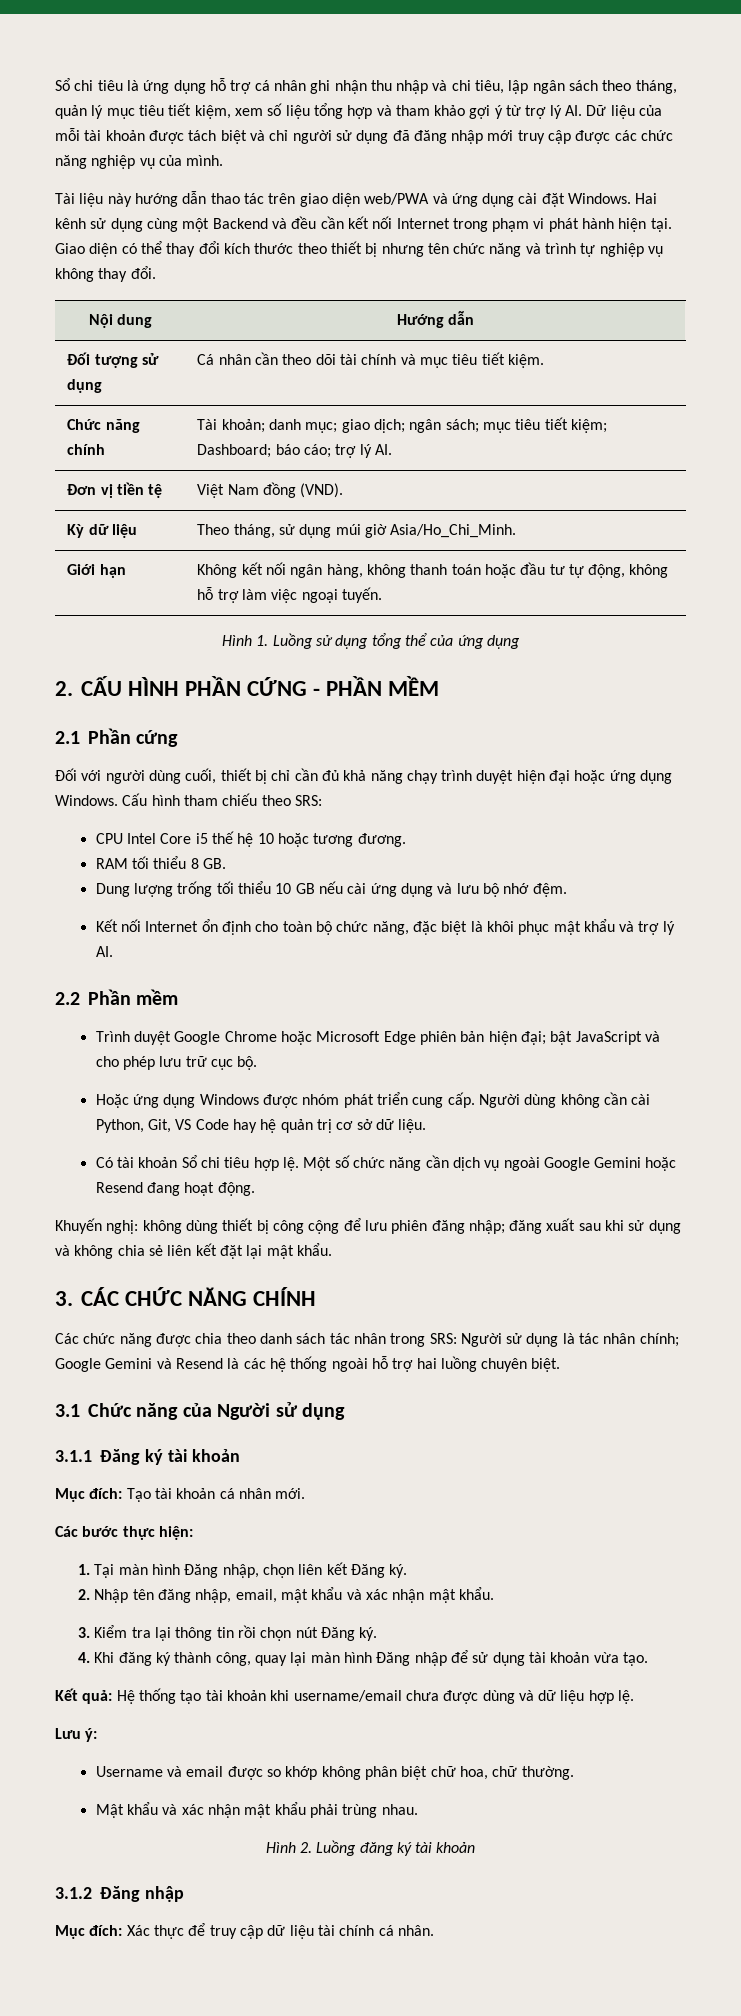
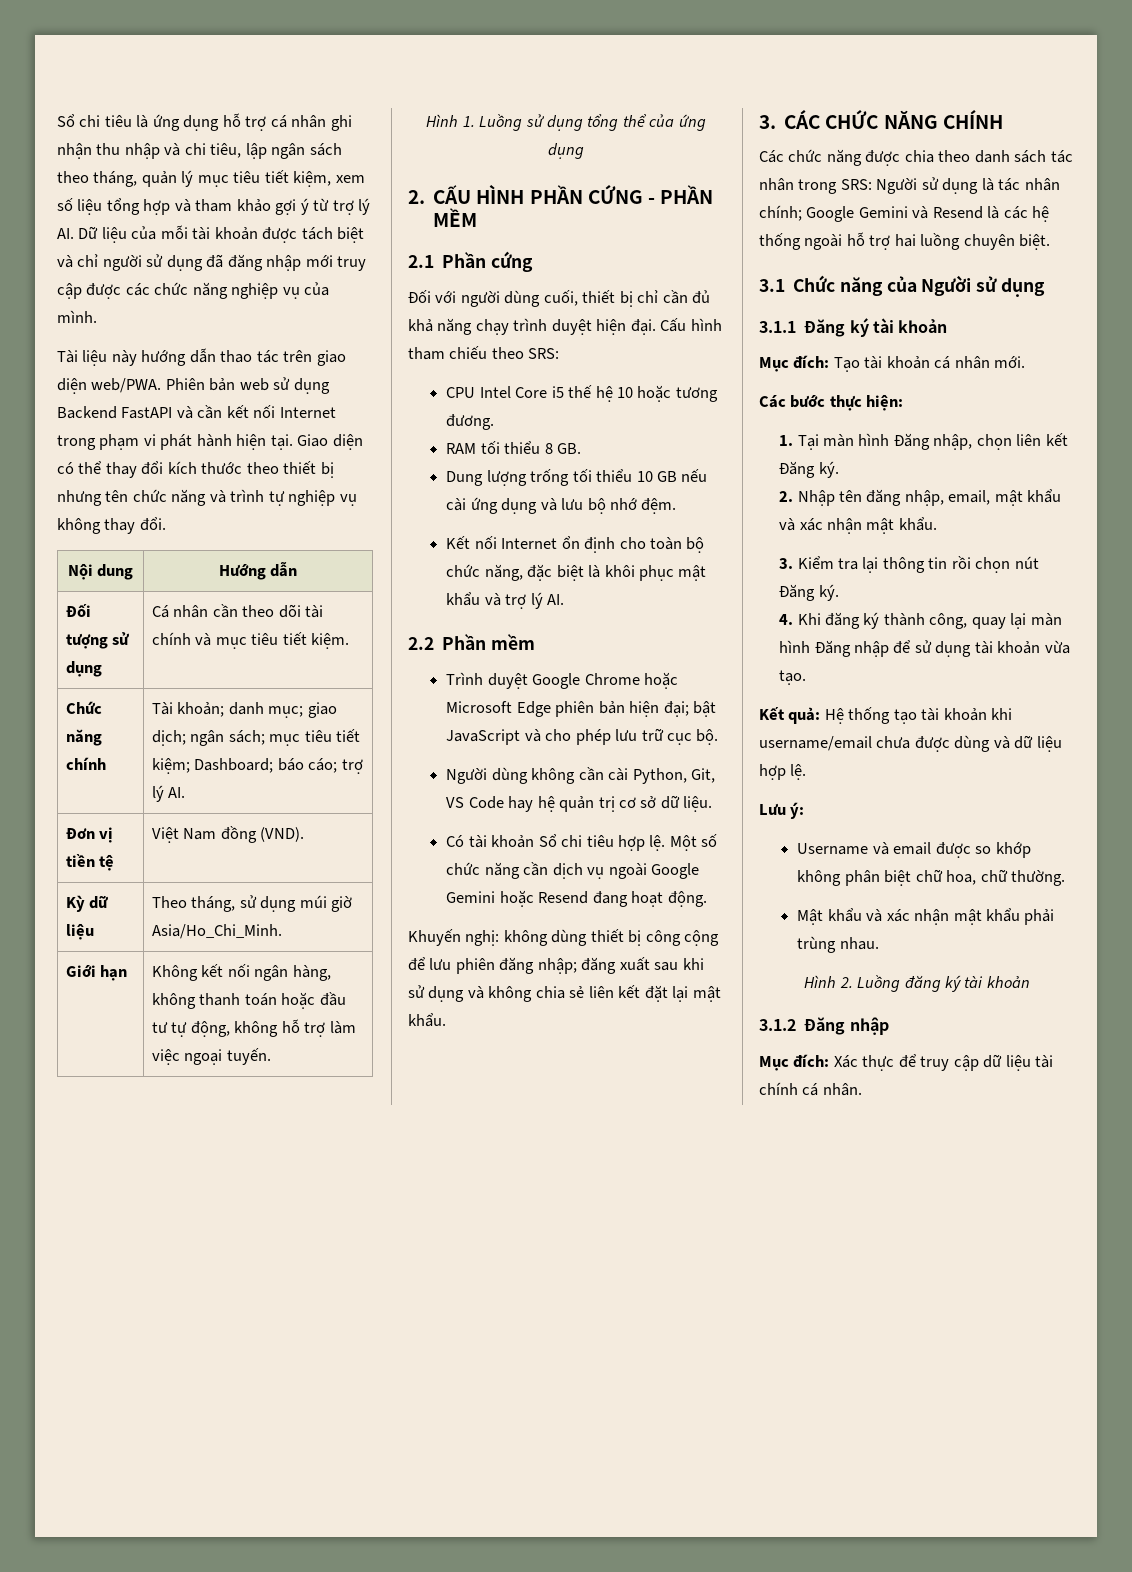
[364,193,658,207] [55,216,317,232] web/PWA và ứng dụng cài đặt Windows. Hai kênh sử dụng cùng một Backend và đều -> [91,377,330,394] [57,406,193,419] web/PWA. Phiên bản web sử dụng Backend FastAPI và
[549,770,673,784] [55,795,118,806] đại hoặc ứng dụng Windows. -> [630,319,656,335] đại.
[95,1092,475,1108] Hoặc ứng dụng Windows được nhóm phát triển cung cấp. -> (719, 737) none

